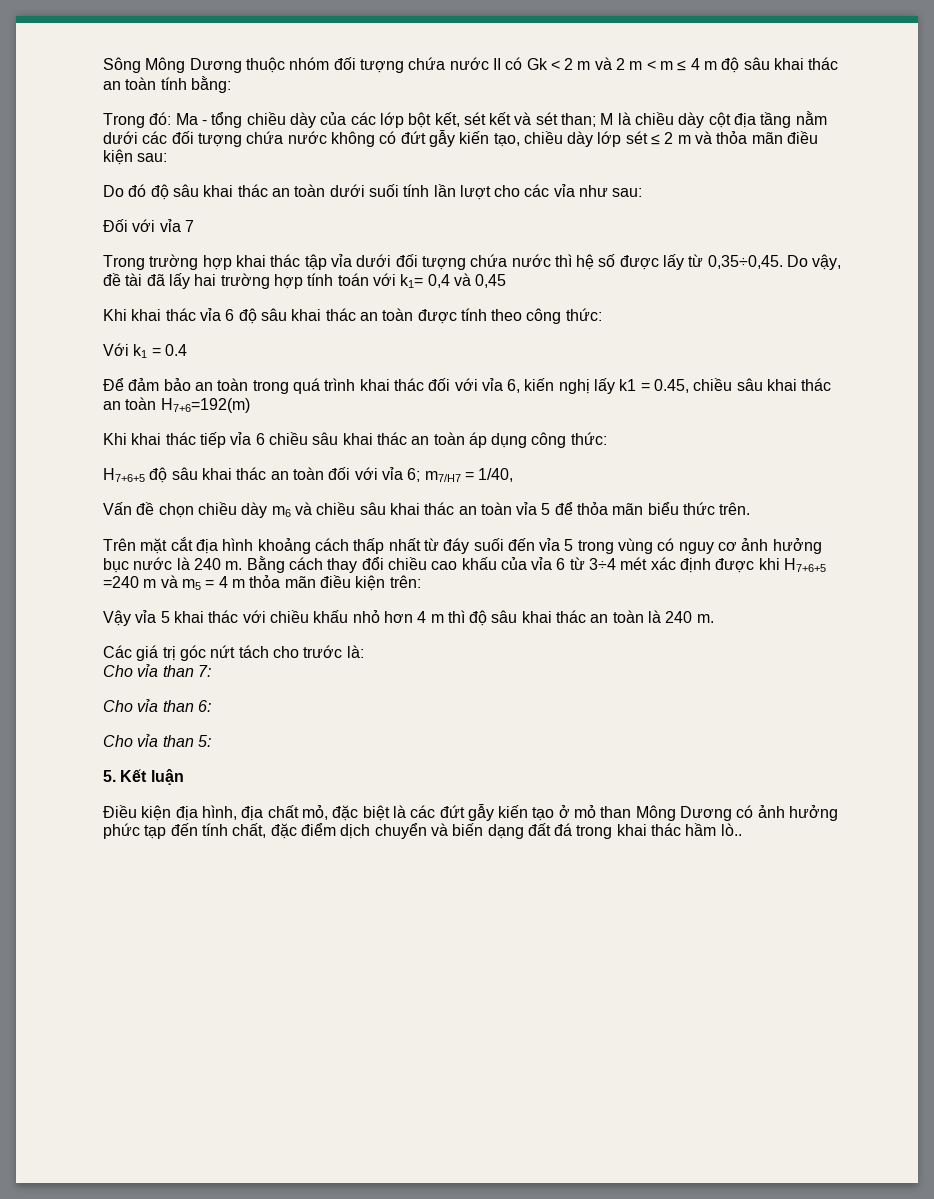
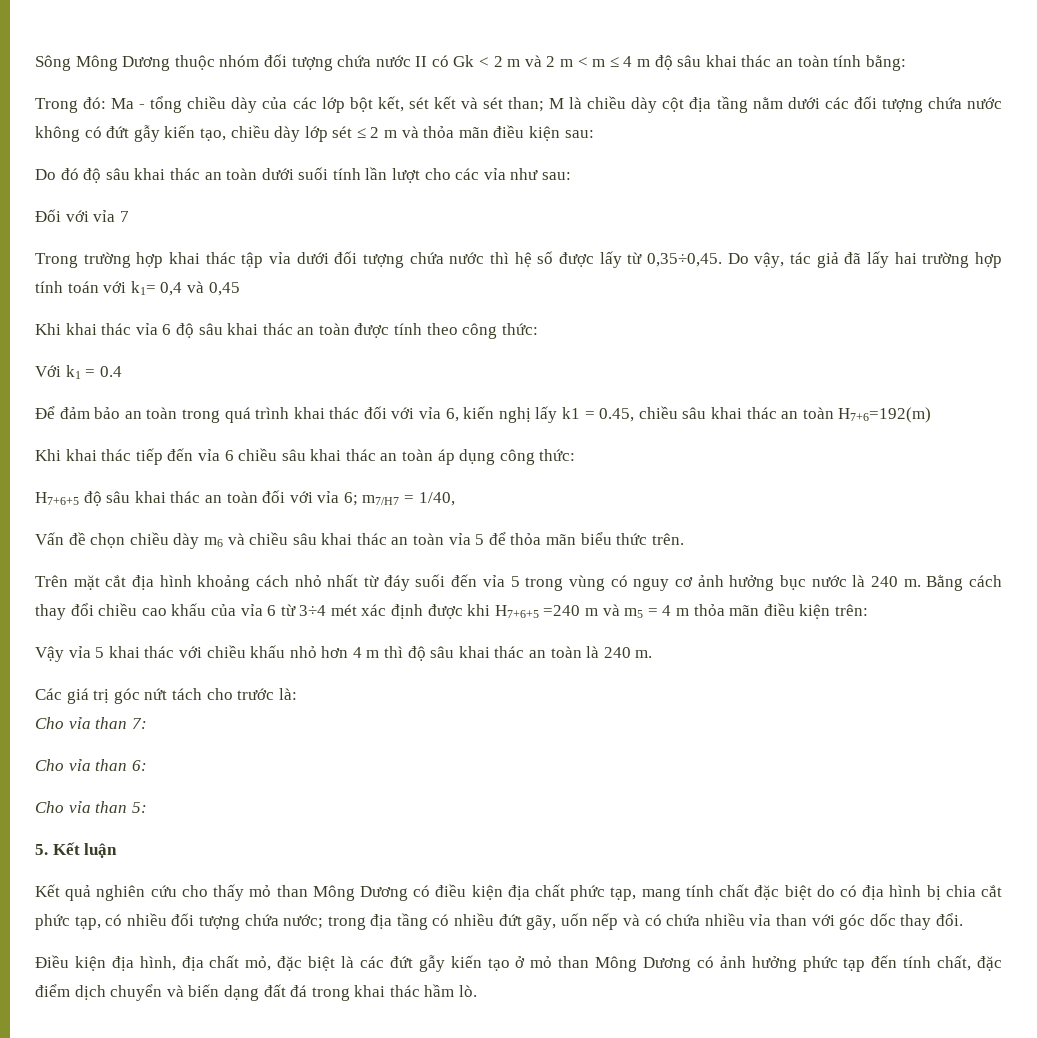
[103,273,143,286] đề tài -> [789,252,839,268] tác giả
(226, 440) none -> [167,448,194,461] đến
[353,538,385,554] thấp -> [294,575,322,587] nhỏ
(184, 777) none -> [35,884,1002,901] [35,913,963,930] // Kết quả nghiên cứu cho thấy mỏ than Mông Dương có điều kiện địa chất phức tạp, mang tính chất đặc biệt do có địa hình bị chia cắt phức tạp, có nhiều đối tượng chứa nước; trong địa tầng có nhiều đứt gãy, uốn nếp và có chứa nhiều vỉa than với góc dốc thay đổi.
[720,823,742,836] lò.. -> [459,985,478,997] lò.

